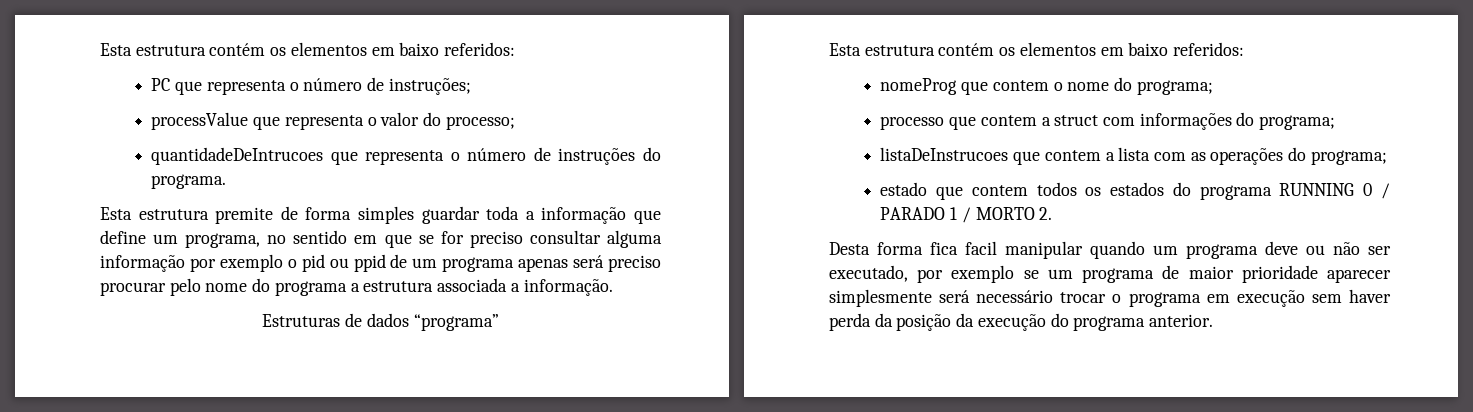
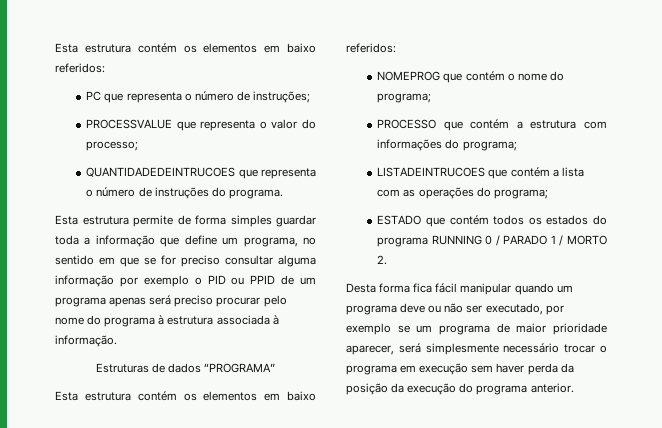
[151,112,249,130] processValue -> [86,119,173,129] PROCESSVALUE
[151,147,324,165] quantidadeDeIntrucoes -> [86,167,236,177] QUANTIDADEDEINTRUCOES
[215,207,274,224] premite -> [133,215,173,227] permite
[301,254,386,272] pid ou ppid -> [207,275,276,285] PID ou PPID
[350,283,360,292] a -> [158,315,165,325] à
[510,283,520,292] a -> [272,315,279,325] à
[413,314,499,331] [829,42,1245,56] [880,78,1049,95] “programa” // Esta estrutura contém os elementos em baixo referidos: // nomeProg que contem -> [204,363,276,373] [55,391,316,401] [346,43,396,53] [377,71,505,83] “PROGRAMA” // Esta estrutura contém os elementos em baixo referidos: // NOMEPROG que contém
[880,115,1099,130] processo que contem a struct -> [377,119,577,131] PROCESSO que contém a estrutura
[880,147,1101,165] listaDeInstrucoes que contem -> [377,167,550,179] LISTADEINTRUCOES que contém
[880,182,1028,200] estado que contem -> [377,215,489,227] ESTADO que contém
[965,241,997,255] facil -> [435,283,458,293] fácil
[1327,269,1391,283] [829,289,971,307] aparecer simplesmente será -> [346,343,499,355] aparecer, será simplesmente

